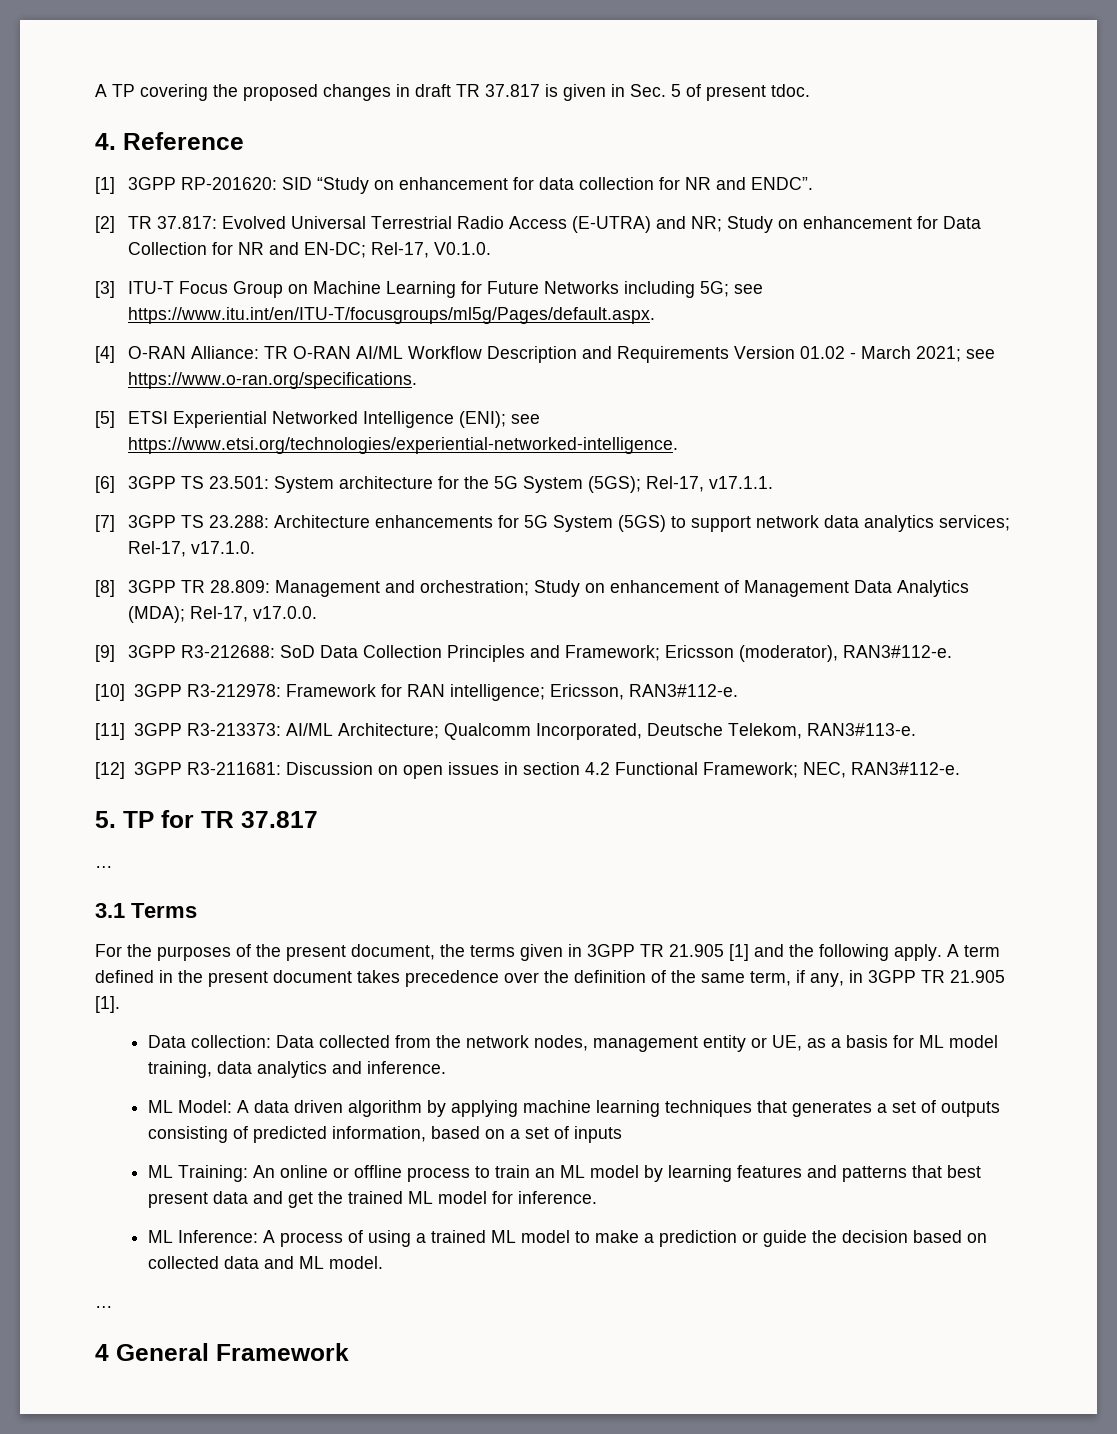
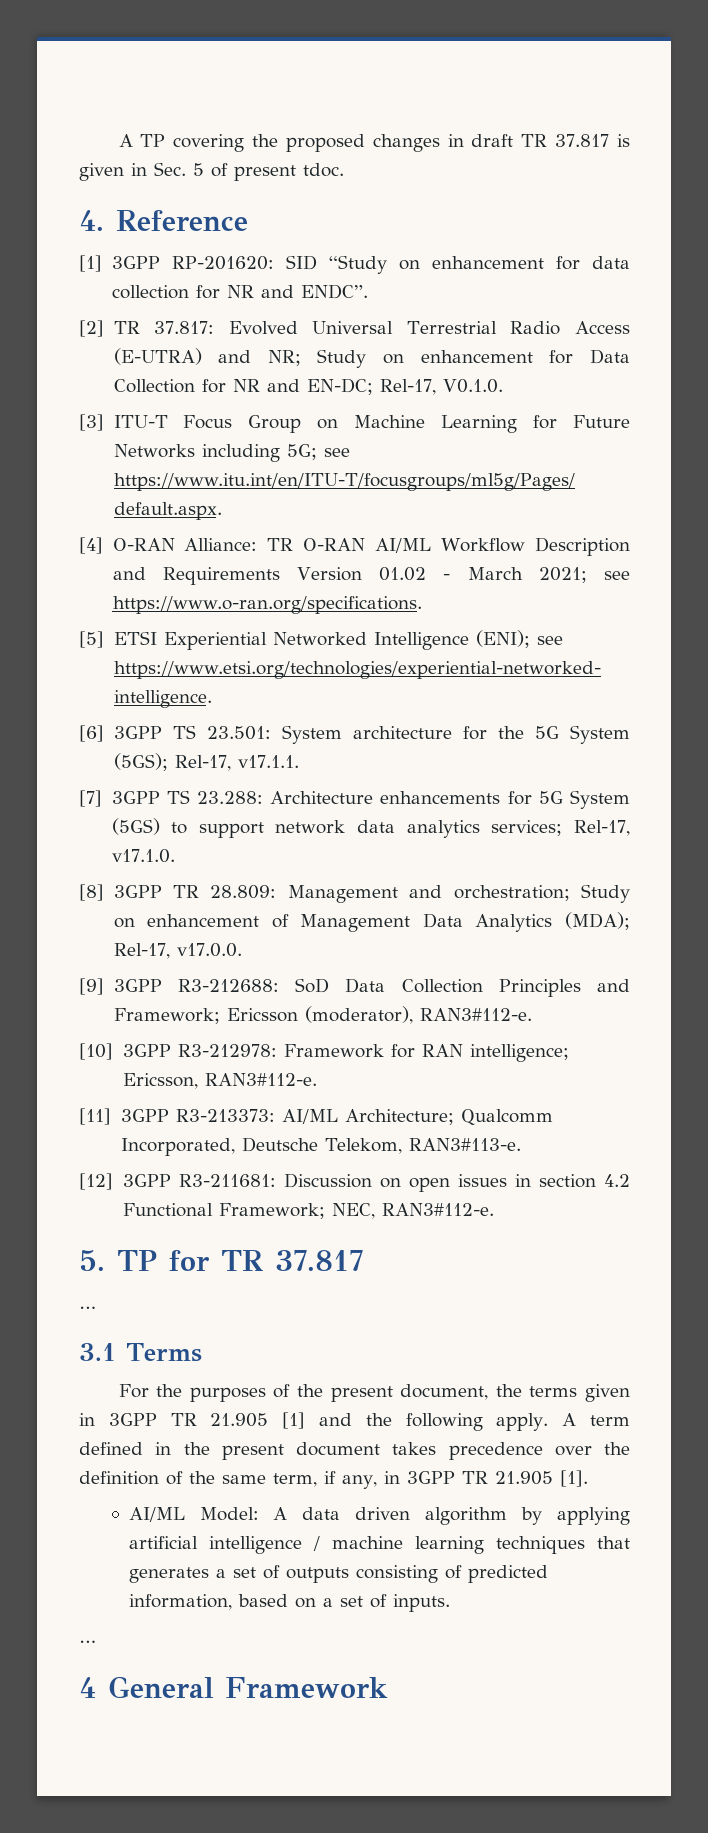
[147,1035,998,1052] [147,1061,446,1078] [147,1100,173,1113] Data collection: Data collected from the network nodes, management entity or UE, as a basis for ML model training, data analytics and inference. // ML -> [128,1507,185,1522] AI/ML
(518, 1108) none -> [128,1536,320,1554] artificial intelligence /
[573,1126,622,1143] [147,1165,981,1182] [147,1191,597,1208] [147,1230,987,1247] [147,1256,383,1269] inputs // ML Training: An online or offline process to train an ML model by learning features and patterns that best present data and get the trained ML model for inference. // ML Inference: A process of using a trained ML model to make a prediction or guide the decision based on collected data and ML model. -> [392,1594,450,1612] inputs.

